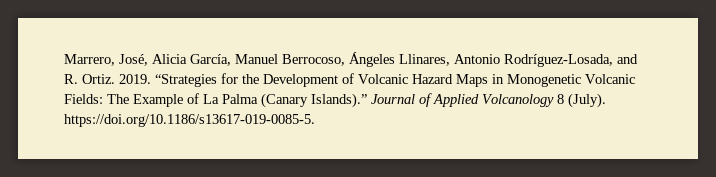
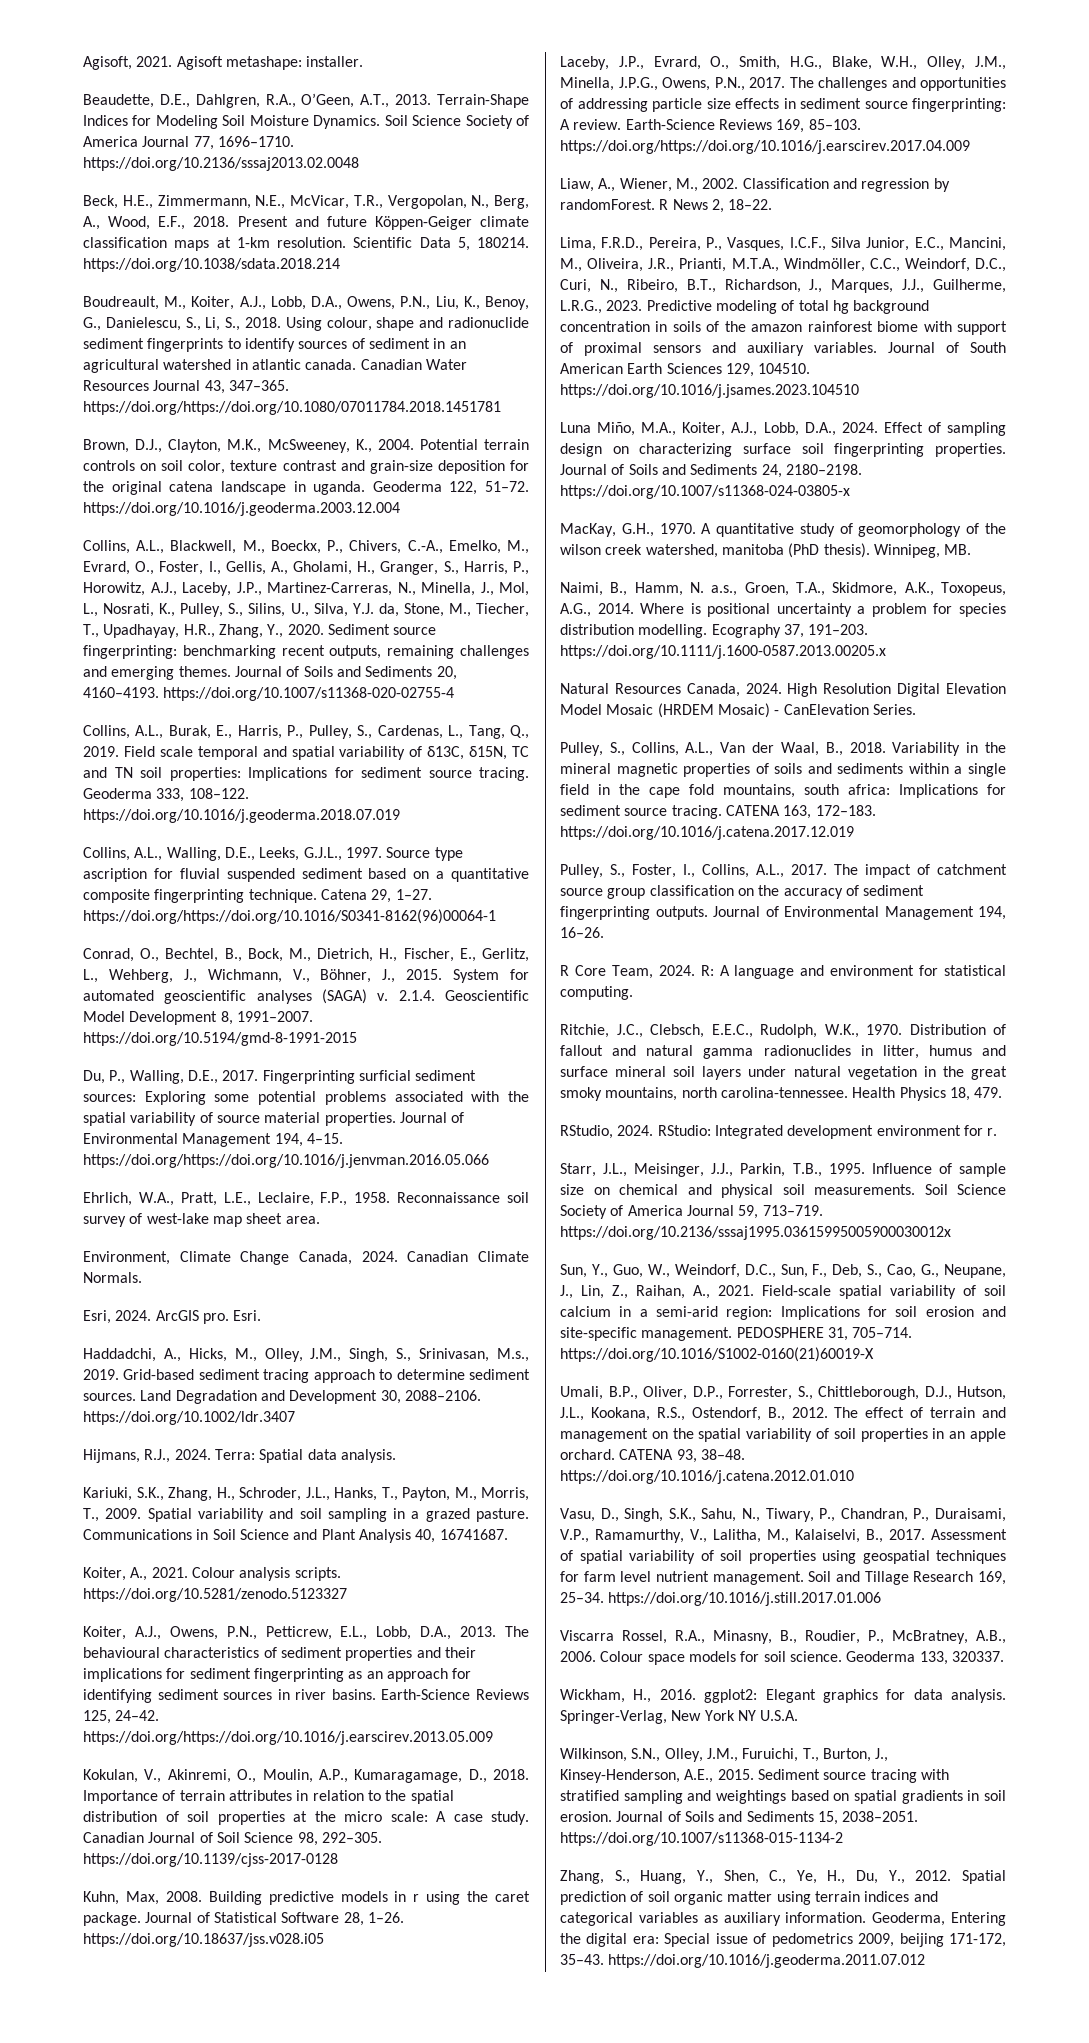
[64,52,638,67] [64,73,635,87] [64,93,606,108] [64,114,315,127] Marrero, José, Alicia García, Manuel Berrocoso, Ángeles Llinares, Antonio Rodríguez-Losada, and R. Ortiz. 2019. “Strategies for the Development of Volcanic Hazard Maps in Monogenetic Volcanic Fields: The Example of La Palma (Canary Islands).” Journal of Applied Volcanology 8 (July). https://doi.org/10.1186/s13617-019-0085-5. -> [83,56,364,70] [83,93,529,108] [83,115,530,129] [83,136,294,150] [83,157,359,171] [83,195,529,209] [83,216,529,230] [83,237,529,251] [83,258,340,272] [83,296,529,310] [83,317,529,331] [83,338,466,352] [83,359,467,373] [83,380,289,394] [83,401,501,415] [83,439,529,453] [83,460,529,474] [83,481,529,495] [83,502,400,516] [83,540,529,554] [83,561,529,575] [83,582,529,596] [83,603,529,617] [83,624,437,638] [83,645,529,659] [83,666,457,680] [83,687,455,701] [83,725,529,739] [83,746,529,760] [83,767,529,781] [83,788,249,802] [83,809,400,823] [83,847,463,861] [83,868,529,882] [83,889,432,903] [83,909,496,924] [83,948,529,962] [83,969,530,983] [83,989,529,1004] [83,1011,313,1025] [83,1032,357,1046] [83,1070,477,1084] [83,1091,529,1105] [83,1112,465,1126] [83,1133,343,1147] [83,1154,489,1168] [83,1192,529,1206] [83,1213,320,1227] [83,1251,529,1265] [83,1272,142,1283] [83,1310,262,1324] [83,1348,530,1362] [83,1369,531,1383] [83,1390,481,1404] [83,1411,295,1425] [83,1449,396,1463] [83,1487,529,1501] [83,1508,529,1522] [83,1529,508,1543] [83,1567,341,1581] [83,1588,347,1602] [83,1626,530,1640] [83,1647,476,1661] [83,1668,472,1682] [83,1689,529,1703] [83,1710,160,1724] [83,1731,493,1745] [83,1769,529,1783] [83,1790,454,1804] [83,1811,529,1825] [83,1832,382,1846] [83,1853,338,1867] [83,1891,530,1905] [83,1912,404,1926] [83,1933,324,1947] [560,56,1006,70] [560,77,1006,91] [560,98,1006,112] [560,119,861,133] [560,140,970,154] [560,178,950,192] [560,199,773,213] [560,237,1006,251] [560,258,1006,272] [560,279,1006,293] [560,300,930,314] [560,321,1008,335] [560,342,1006,356] [560,363,811,377] [560,384,859,398] [560,422,1006,436] [560,443,1007,457] [560,464,862,478] [560,485,850,499] [560,523,1006,537] [560,543,972,558] [560,582,1006,596] [560,603,1006,617] [560,624,869,638] [560,645,886,659] [560,683,1006,697] [560,703,916,718] [560,742,1006,756] [560,763,1006,777] [560,784,1006,798] [560,805,876,819] [560,826,854,840] [560,864,1007,878] [560,885,925,899] [560,906,1006,920] [560,927,604,938] [560,965,1006,979] [560,986,633,1000] [560,1024,1006,1038] [560,1045,1006,1059] [560,1066,1007,1080] [560,1087,1003,1101] [560,1125,998,1139] [560,1163,1006,1177] [560,1184,1006,1198] [560,1205,823,1219] [560,1226,951,1240] [560,1264,1006,1278] [560,1285,1006,1299] [560,1306,1006,1320] [560,1327,913,1341] [560,1347,874,1362] [560,1386,1006,1400] [560,1407,1006,1421] [560,1428,1006,1442] [560,1449,745,1463] [560,1470,854,1484] [560,1508,1006,1522] [560,1529,1007,1543] [560,1550,1006,1564] [560,1571,1006,1585] [560,1592,882,1606] [560,1630,1006,1644] [560,1651,1004,1665] [560,1689,1006,1703] [560,1710,799,1724] [560,1748,889,1762] [560,1769,949,1783] [560,1790,1006,1804] [560,1811,919,1825] [560,1832,843,1846] [560,1870,1006,1884] [560,1891,938,1905] [560,1912,1006,1926] [560,1933,1006,1947] [560,1954,926,1968] Agisoft, 2021. Agisoft metashape: installer. // Beaudette, D.E., Dahlgren, R.A., O’Geen, A.T., 2013. Terrain-Shape Indices for Modeling Soil Moisture Dynamics. Soil Science Society of America Journal 77, 1696–1710. https://doi.org/10.2136/sssaj2013.02.0048 // Beck, H.E., Zimmermann, N.E., McVicar, T.R., Vergopolan, N., Berg, A., Wood, E.F., 2018. Present and future Köppen-Geiger climate classification maps at 1-km resolution. Scientific Data 5, 180214. https://doi.org/10.1038/sdata.2018.214 // Boudreault, M., Koiter, A.J., Lobb, D.A., Owens, P.N., Liu, K., Benoy, G., Danielescu, S., Li, S., 2018. Using colour, shape and radionuclide sediment fingerprints to identify sources of sediment in an agricultural watershed in atlantic canada. Canadian Water Resources Journal 43, 347–365. https://doi.org/https://doi.org/10.1080/07011784.2018.1451781 // Brown, D.J., Clayton, M.K., McSweeney, K., 2004. Potential terrain controls on soil color, texture contrast and grain-size deposition for the original catena landscape in uganda. Geoderma 122, 51–72. https://doi.org/10.1016/j.geoderma.2003.12.004 // Collins, A.L., Blackwell, M., Boeckx, P., Chivers, C.-A., Emelko, M., Evrard, O., Foster, I., Gellis, A., Gholami, H., Granger, S., Harris, P., Horowitz, A.J., Laceby, J.P., Martinez-Carreras, N., Minella, J., Mol, L., Nosrati, K., Pulley, S., Silins, U., Silva, Y.J. da, Stone, M., Tiecher, T., Upadhayay, H.R., Zhang, Y., 2020. Sediment source fingerprinting: benchmarking recent outputs, remaining challenges and emerging themes. Journal of Soils and Sediments 20, 4160–4193. https://doi.org/10.1007/s11368-020-02755-4 // Collins, A.L., Burak, E., Harris, P., Pulley, S., Cardenas, L., Tang, Q., 2019. Field scale temporal and spatial variability of δ13C, δ15N, TC and TN soil properties: Implications for sediment source tracing. Geoderma 333, 108–122. https://doi.org/10.1016/j.geoderma.2018.07.019 // Collins, A.L., Walling, D.E., Leeks, G.J.L., 1997. Source type ascription for fluvial suspended sediment based on a quantitative composite fingerprinting technique. Catena 29, 1–27. https://doi.org/https://doi.org/10.1016/S0341-8162(96)00064-1 // Conrad, O., Bechtel, B., Bock, M., Dietrich, H., Fischer, E., Gerlitz, L., Wehberg, J., Wichmann, V., Böhner, J., 2015. System for automated geoscientific analyses (SAGA) v. 2.1.4. Geoscientific Model Development 8, 1991–2007. https://doi.org/10.5194/gmd-8-1991-2015 // Du, P., Walling, D.E., 2017. Fingerprinting surficial sediment sources: Exploring some potential problems associated with the spatial variability of source material properties. Journal of Environmental Management 194, 4–15. https://doi.org/https://doi.org/10.1016/j.jenvman.2016.05.066 // Ehrlich, W.A., Pratt, L.E., Leclaire, F.P., 1958. Reconnaissance soil survey of west-lake map sheet area. // Environment, Climate Change Canada, 2024. Canadian Climate Normals. // Esri, 2024. ArcGIS pro. Esri. // Haddadchi, A., Hicks, M., Olley, J.M., Singh, S., Srinivasan, M.s., 2019. Grid-based sediment tracing approach to determine sediment sources. Land Degradation and Development 30, 2088–2106. https://doi.org/10.1002/ldr.3407 // Hijmans, R.J., 2024. Terra: Spatial data analysis. // Kariuki, S.K., Zhang, H., Schroder, J.L., Hanks, T., Payton, M., Morris, T., 2009. Spatial variability and soil sampling in a grazed pasture. Communications in Soil Science and Plant Analysis 40, 16741687. // Koiter, A., 2021. Colour analysis scripts. https://doi.org/10.5281/zenodo.5123327 // Koiter, A.J., Owens, P.N., Petticrew, E.L., Lobb, D.A., 2013. The behavioural characteristics of sediment properties and their implications for sediment fingerprinting as an approach for identifying sediment sources in river basins. Earth-Science Reviews 125, 24–42. https://doi.org/https://doi.org/10.1016/j.earscirev.2013.05.009 // Kokulan, V., Akinremi, O., Moulin, A.P., Kumaragamage, D., 2018. Importance of terrain attributes in relation to the spatial distribution of soil properties at the micro scale: A case study. Canadian Journal of Soil Science 98, 292–305. https://doi.org/10.1139/cjss-2017-0128 // Kuhn, Max, 2008. Building predictive models in r using the caret package. Journal of Statistical Software 28, 1–26. https://doi.org/10.18637/jss.v028.i05 // Laceby, J.P., Evrard, O., Smith, H.G., Blake, W.H., Olley, J.M., Minella, J.P.G., Owens, P.N., 2017. The challenges and opportunities of addressing particle size effects in sediment source fingerprinting: A review. Earth-Science Reviews 169, 85–103. https://doi.org/https://doi.org/10.1016/j.earscirev.2017.04.009 // Liaw, A., Wiener, M., 2002. Classification and regression by randomForest. R News 2, 18–22. // Lima, F.R.D., Pereira, P., Vasques, I.C.F., Silva Junior, E.C., Mancini, M., Oliveira, J.R., Prianti, M.T.A., Windmöller, C.C., Weindorf, D.C., Curi, N., Ribeiro, B.T., Richardson, J., Marques, J.J., Guilherme, L.R.G., 2023. Predictive modeling of total hg background concentration in soils of the amazon rainforest biome with support of proximal sensors and auxiliary variables. Journal of South American Earth Sciences 129, 104510. https://doi.org/10.1016/j.jsames.2023.104510 // Luna Miño, M.A., Koiter, A.J., Lobb, D.A., 2024. Effect of sampling design on characterizing surface soil fingerprinting properties. Journal of Soils and Sediments 24, 2180–2198. https://doi.org/10.1007/s11368-024-03805-x // MacKay, G.H., 1970. A quantitative study of geomorphology of the wilson creek watershed, manitoba (PhD thesis). Winnipeg, MB. // Naimi, B., Hamm, N. a.s., Groen, T.A., Skidmore, A.K., Toxopeus, A.G., 2014. Where is positional uncertainty a problem for species distribution modelling. Ecography 37, 191–203. https://doi.org/10.1111/j.1600-0587.2013.00205.x // Natural Resources Canada, 2024. High Resolution Digital Elevation Model Mosaic (HRDEM Mosaic) - CanElevation Series. // Pulley, S., Collins, A.L., Van der Waal, B., 2018. Variability in the mineral magnetic properties of soils and sediments within a single field in the cape fold mountains, south africa: Implications for sediment source tracing. CATENA 163, 172–183. https://doi.org/10.1016/j.catena.2017.12.019 // Pulley, S., Foster, I., Collins, A.L., 2017. The impact of catchment source group classification on the accuracy of sediment fingerprinting outputs. Journal of Environmental Management 194, 16–26. // R Core Team, 2024. R: A language and environment for statistical computing. // Ritchie, J.C., Clebsch, E.E.C., Rudolph, W.K., 1970. Distribution of fallout and natural gamma radionuclides in litter, humus and surface mineral soil layers under natural vegetation in the great smoky mountains, north carolina-tennessee. Health Physics 18, 479. // RStudio, 2024. RStudio: Integrated development environment for r. // Starr, J.L., Meisinger, J.J., Parkin, T.B., 1995. Influence of sample size on chemical and physical soil measurements. Soil Science Society of America Journal 59, 713–719. https://doi.org/10.2136/sssaj1995.03615995005900030012x // Sun, Y., Guo, W., Weindorf, D.C., Sun, F., Deb, S., Cao, G., Neupane, J., Lin, Z., Raihan, A., 2021. Field-scale spatial variability of soil calcium in a semi-arid region: Implications for soil erosion and site-specific management. PEDOSPHERE 31, 705–714. https://doi.org/10.1016/S1002-0160(21)60019-X // Umali, B.P., Oliver, D.P., Forrester, S., Chittleborough, D.J., Hutson, J.L., Kookana, R.S., Ostendorf, B., 2012. The effect of terrain and management on the spatial variability of soil properties in an apple orchard. CATENA 93, 38–48. https://doi.org/10.1016/j.catena.2012.01.010 // Vasu, D., Singh, S.K., Sahu, N., Tiwary, P., Chandran, P., Duraisami, V.P., Ramamurthy, V., Lalitha, M., Kalaiselvi, B., 2017. Assessment of spatial variability of soil properties using geospatial techniques for farm level nutrient management. Soil and Tillage Research 169, 25–34. https://doi.org/10.1016/j.still.2017.01.006 // Viscarra Rossel, R.A., Minasny, B., Roudier, P., McBratney, A.B., 2006. Colour space models for soil science. Geoderma 133, 320337. // Wickham, H., 2016. ggplot2: Elegant graphics for data analysis. Springer-Verlag, New York NY U.S.A. // Wilkinson, S.N., Olley, J.M., Furuichi, T., Burton, J., Kinsey-Henderson, A.E., 2015. Sediment source tracing with stratified sampling and weightings based on spatial gradients in soil erosion. Journal of Soils and Sediments 15, 2038–2051. https://doi.org/10.1007/s11368-015-1134-2 // Zhang, S., Huang, Y., Shen, C., Ye, H., Du, Y., 2012. Spatial prediction of soil organic matter using terrain indices and categorical variables as auxiliary information. Geoderma, Entering the digital era: Special issue of pedometrics 2009, beijing 171-172, 35–43. https://doi.org/10.1016/j.geoderma.2011.07.012

